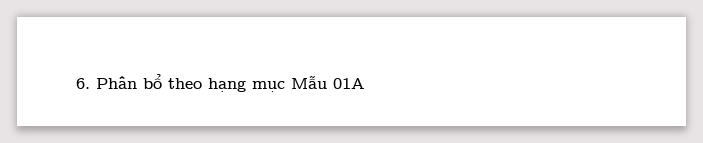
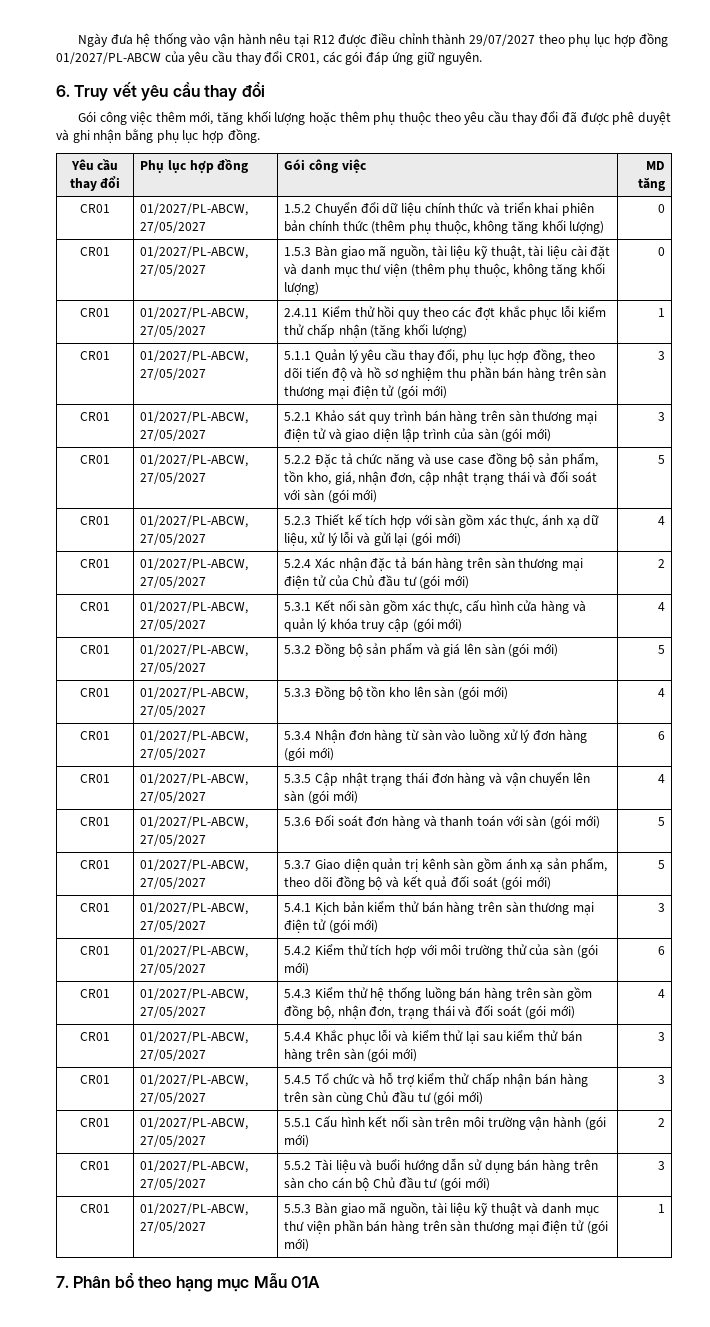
[76,78,90,89] 6. -> [77,33,669,47] [56,51,482,65] [56,82,265,101] [77,111,671,125] [56,128,260,143] [70,159,119,171] [69,176,121,191] [140,159,249,173] [284,159,366,173] [645,161,665,170] [637,177,665,191] [80,204,110,213] [140,203,249,216] [140,221,207,233] [284,202,594,216] [284,220,605,234] [657,204,665,213] [80,247,110,256] [140,246,249,259] [140,264,207,276] [284,245,611,259] [284,263,605,277] [284,282,320,295] [657,247,665,256] [80,308,110,317] [140,307,249,320] [140,325,207,337] [284,305,606,320] [284,324,467,338] [657,308,665,317] [80,351,110,360] [140,350,249,363] [140,368,207,380] [284,349,595,363] [284,367,607,381] [284,385,447,399] [657,351,665,360] [80,412,110,421] [140,411,249,424] [140,429,207,441] [284,410,597,424] [284,428,551,442] [657,412,665,421] [80,455,110,464] [140,454,249,467] [140,472,207,484] [284,453,598,467] [284,471,597,485] [284,489,378,503] [657,455,665,464] [80,516,110,525] [140,515,249,528] [140,533,207,545] [284,514,600,528] [284,531,461,546] [657,516,665,525] [80,559,110,568] [140,558,249,571] [140,576,207,588] [284,557,583,571] [284,575,469,589] [657,559,665,568] [80,602,110,611] [140,601,249,614] [140,619,207,631] [284,600,586,614] [284,618,463,632] [657,602,665,611] [80,645,110,654] [140,644,249,657] [140,662,207,674] [284,643,558,657] [657,645,665,654] [80,688,110,697] [140,687,249,700] [140,705,207,717] [284,686,508,700] [657,688,665,697] [80,731,110,740] [140,730,249,743] [140,748,207,760] [284,729,587,743] [284,747,335,761] [657,731,665,740] [80,774,110,783] [140,773,249,786] [140,791,207,803] [284,772,590,786] [284,790,358,804] [657,774,665,783] [80,817,110,826] [140,816,249,829] [140,834,207,846] [284,815,600,829] [657,817,665,826] [80,860,110,869] [140,859,249,872] [140,877,207,889] [284,858,607,872] [284,876,551,890] [657,860,665,869] [80,903,110,912] [140,902,249,915] [140,920,207,932] [284,901,594,915] [284,919,379,933] [657,903,665,912] [80,946,110,955] [140,945,249,958] [140,963,207,975] [284,944,598,958] [284,962,310,976] [657,946,665,955] [80,989,110,998] [140,988,249,1001] [140,1006,207,1018] [284,987,592,1001] [284,1005,575,1019] [657,989,665,998] [80,1032,110,1041] [140,1031,249,1044] [140,1049,207,1061] [284,1029,582,1044] [284,1048,418,1062] [657,1032,665,1041] [80,1075,110,1084] [140,1074,249,1087] [140,1092,207,1104] [284,1072,588,1087] [284,1091,483,1105] [657,1075,665,1084] [80,1118,110,1127] [140,1117,249,1130] [140,1135,207,1147] [284,1116,606,1130] [284,1134,310,1148] [657,1118,665,1127] [80,1161,110,1170] [140,1160,249,1173] [140,1178,207,1190] [284,1158,598,1173] [284,1177,490,1191] [657,1161,665,1170] [80,1204,110,1213] [140,1203,249,1216] [140,1221,207,1233] [284,1202,599,1216] [284,1220,608,1234] [284,1238,310,1252] [657,1204,665,1213] [56,1276,69,1288] Ngày đưa hệ thống vào vận hành nêu tại R12 được điều chỉnh thành 29/07/2027 theo phụ lục hợp đồng 01/2027/PL-ABCW của yêu cầu thay đổi CR01, các gói đáp ứng giữ nguyên. // 6. Truy vết yêu cầu thay đổi // Gói công việc thêm mới, tăng khối lượng hoặc thêm phụ thuộc theo yêu cầu thay đổi đã được phê duyệt và ghi nhận bằng phụ lục hợp đồng. // Yêu cầu thay đổi | Phụ lục hợp đồng | Gói công việc | MD tăng // CR01 | 01/2027/PL-ABCW, 27/05/2027 | 1.5.2 Chuyển đổi dữ liệu chính thức và triển khai phiên bản chính thức (thêm phụ thuộc, không tăng khối lượng) | 0 // CR01 | 01/2027/PL-ABCW, 27/05/2027 | 1.5.3 Bàn giao mã nguồn, tài liệu kỹ thuật, tài liệu cài đặt và danh mục thư viện (thêm phụ thuộc, không tăng khối lượng) | 0 // CR01 | 01/2027/PL-ABCW, 27/05/2027 | 2.4.11 Kiểm thử hồi quy theo các đợt khắc phục lỗi kiểm thử chấp nhận (tăng khối lượng) | 1 // CR01 | 01/2027/PL-ABCW, 27/05/2027 | 5.1.1 Quản lý yêu cầu thay đổi, phụ lục hợp đồng, theo dõi tiến độ và hồ sơ nghiệm thu phần bán hàng trên sàn thương mại điện tử (gói mới) | 3 // CR01 | 01/2027/PL-ABCW, 27/05/2027 | 5.2.1 Khảo sát quy trình bán hàng trên sàn thương mại điện tử và giao diện lập trình của sàn (gói mới) | 3 // CR01 | 01/2027/PL-ABCW, 27/05/2027 | 5.2.2 Đặc tả chức năng và use case đồng bộ sản phẩm, tồn kho, giá, nhận đơn, cập nhật trạng thái và đối soát với sàn (gói mới) | 5 // CR01 | 01/2027/PL-ABCW, 27/05/2027 | 5.2.3 Thiết kế tích hợp với sàn gồm xác thực, ánh xạ dữ liệu, xử lý lỗi và gửi lại (gói mới) | 4 // CR01 | 01/2027/PL-ABCW, 27/05/2027 | 5.2.4 Xác nhận đặc tả bán hàng trên sàn thương mại điện tử của Chủ đầu tư (gói mới) | 2 // CR01 | 01/2027/PL-ABCW, 27/05/2027 | 5.3.1 Kết nối sàn gồm xác thực, cấu hình cửa hàng và quản lý khóa truy cập (gói mới) | 4 // CR01 | 01/2027/PL-ABCW, 27/05/2027 | 5.3.2 Đồng bộ sản phẩm và giá lên sàn (gói mới) | 5 // CR01 | 01/2027/PL-ABCW, 27/05/2027 | 5.3.3 Đồng bộ tồn kho lên sàn (gói mới) | 4 // CR01 | 01/2027/PL-ABCW, 27/05/2027 | 5.3.4 Nhận đơn hàng từ sàn vào luồng xử lý đơn hàng (gói mới) | 6 // CR01 | 01/2027/PL-ABCW, 27/05/2027 | 5.3.5 Cập nhật trạng thái đơn hàng và vận chuyển lên sàn (gói mới) | 4 // CR01 | 01/2027/PL-ABCW, 27/05/2027 | 5.3.6 Đối soát đơn hàng và thanh toán với sàn (gói mới) | 5 // CR01 | 01/2027/PL-ABCW, 27/05/2027 | 5.3.7 Giao diện quản trị kênh sàn gồm ánh xạ sản phẩm, theo dõi đồng bộ và kết quả đối soát (gói mới) | 5 // CR01 | 01/2027/PL-ABCW, 27/05/2027 | 5.4.1 Kịch bản kiểm thử bán hàng trên sàn thương mại điện tử (gói mới) | 3 // CR01 | 01/2027/PL-ABCW, 27/05/2027 | 5.4.2 Kiểm thử tích hợp với môi trường thử của sàn (gói mới) | 6 // CR01 | 01/2027/PL-ABCW, 27/05/2027 | 5.4.3 Kiểm thử hệ thống luồng bán hàng trên sàn gồm đồng bộ, nhận đơn, trạng thái và đối soát (gói mới) | 4 // CR01 | 01/2027/PL-ABCW, 27/05/2027 | 5.4.4 Khắc phục lỗi và kiểm thử lại sau kiểm thử bán hàng trên sàn (gói mới) | 3 // CR01 | 01/2027/PL-ABCW, 27/05/2027 | 5.4.5 Tổ chức và hỗ trợ kiểm thử chấp nhận bán hàng trên sàn cùng Chủ đầu tư (gói mới) | 3 // CR01 | 01/2027/PL-ABCW, 27/05/2027 | 5.5.1 Cấu hình kết nối sàn trên môi trường vận hành (gói mới) | 2 // CR01 | 01/2027/PL-ABCW, 27/05/2027 | 5.5.2 Tài liệu và buổi hướng dẫn sử dụng bán hàng trên sàn cho cán bộ Chủ đầu tư (gói mới) | 3 // CR01 | 01/2027/PL-ABCW, 27/05/2027 | 5.5.3 Bàn giao mã nguồn, tài liệu kỹ thuật và danh mục thư viện phần bán hàng trên sàn thương mại điện tử (gói mới) | 1 // 7.

